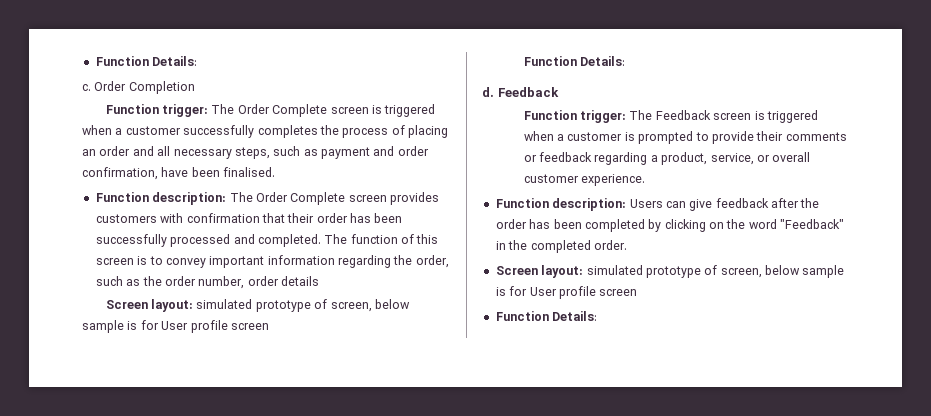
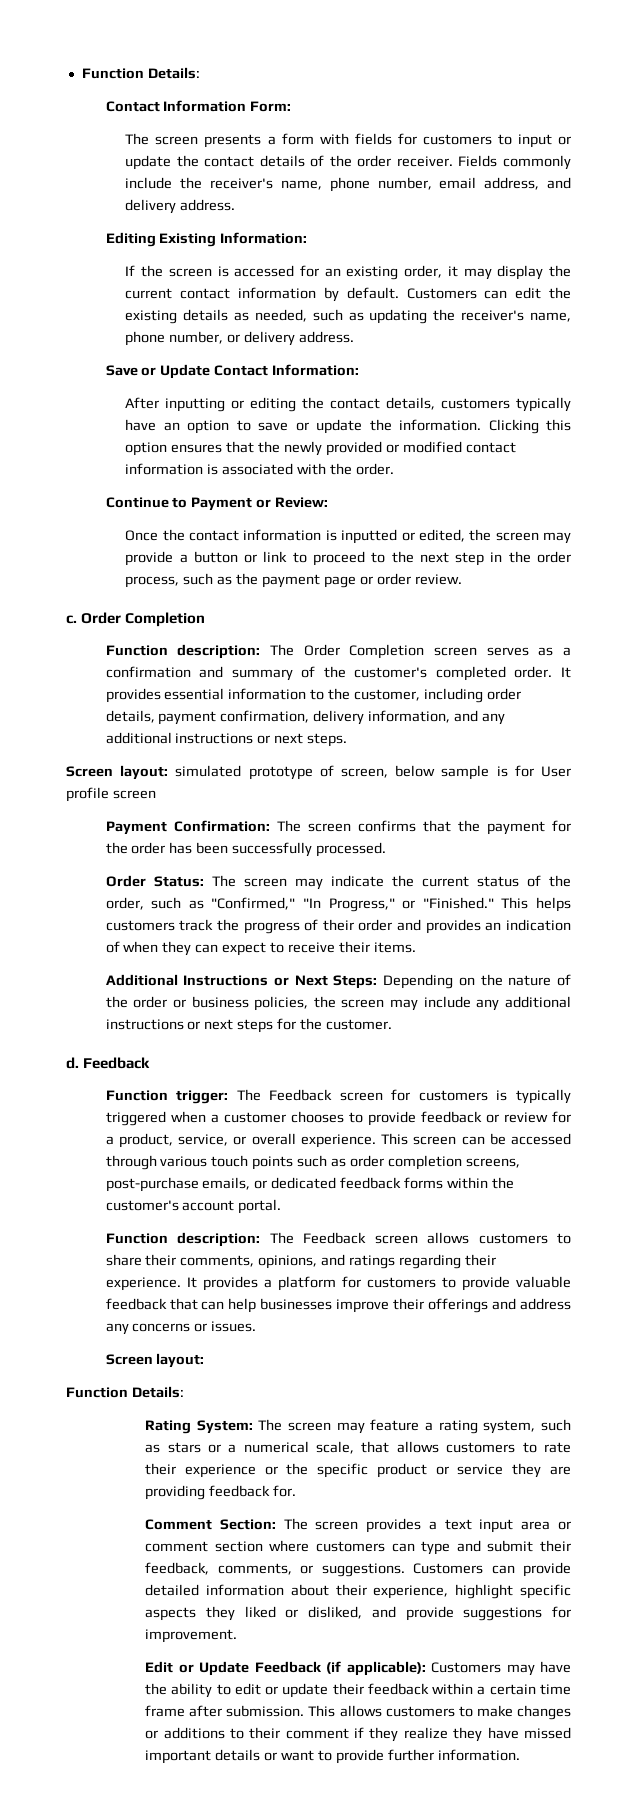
[95,56,198,66] [82,81,195,94] [105,104,436,117] [82,125,448,138] [82,146,429,159] [82,167,276,180] [95,192,439,205] [95,213,403,223] [95,234,439,247] [95,255,449,268] [95,276,319,289] Function Details: // c. Order Completion // Function trigger: The Order Complete screen is triggered when a customer successfully completes the process of placing an order and all necessary steps, such as payment and order confirmation, have been finalised. // Function description: The Order Complete screen provides customers with confirmation that their order has been successfully processed and completed. The function of this screen is to convey important information regarding the order, such as the order number, order details -> [81,67,200,79] [105,100,292,112] [125,133,571,148] [125,155,571,170] [125,177,571,192] [125,199,236,214] [105,232,308,247] [125,265,571,280] [125,287,571,302] [125,309,571,324] [125,331,355,346] [105,364,360,379] [125,397,571,412] [125,419,571,434] [125,441,516,456] [125,463,394,475] [105,497,329,511] [125,529,571,544] [125,551,571,566] [125,573,462,588] [66,612,206,627] [105,644,571,659] [105,666,571,681] [105,688,521,703] [105,710,506,725] [105,732,348,747] Function Details: // Contact Information Form: // The screen presents a form with fields for customers to input or update the contact details of the order receiver. Fields commonly include the receiver's name, phone number, email address, and delivery address. // Editing Existing Information: // If the screen is accessed for an existing order, it may display the current contact information by default. Customers can edit the existing details as needed, such as updating the receiver's name, phone number, or delivery address. // Save or Update Contact Information: // After inputting or editing the contact details, customers typically have an option to save or update the information. Clicking this option ensures that the newly provided or modified contact information is associated with the order. // Continue to Payment or Review: // Once the contact information is inputted or edited, the screen may provide a button or link to proceed to the next step in the order process, such as the payment page or order review. // c. Order Completion // Function description: The Order Completion screen serves as a confirmation and summary of the customer's completed order. It provides essential information to the customer, including order details, payment confirmation, delivery information, and any additional instructions or next steps.
[523,56,626,66] Function Details: -> [105,820,571,835] [105,842,387,857] [105,875,572,890] [105,897,571,912] [105,919,571,934] [105,941,416,956] [105,974,571,989] [105,996,571,1011] [105,1018,393,1033] Payment Confirmation: The screen confirms that the payment for the order has been successfully processed. // Order Status: The screen may indicate the current status of the order, such as "Confirmed," "In Progress," or "Finished." This helps customers track the progress of their order and provides an indication of when they can expect to receive their items. // Additional Instructions or Next Steps: Depending on the nature of the order or business policies, the screen may include any additional instructions or next steps for the customer.
[754,110,818,123] [523,131,847,144] [523,152,648,165] is triggered when a customer is prompted to provide their comments or feedback regarding -> [391,1089,571,1104] [105,1111,572,1126] for customers is typically triggered when a customer chooses to provide feedback or review for
[523,174,646,186] [495,198,820,211] [495,219,845,232] [495,240,627,253] [495,265,845,278] [495,286,638,299] [495,311,598,321] customer experience. // Function description: Users can give feedback after the order has been completed by clicking on the word "Feedback" in the completed order. // Screen layout: simulated prototype of screen, below sample is for User profile screen // Function Details: -> [300,1133,571,1148] [105,1155,520,1170] [105,1177,514,1192] [105,1199,282,1214] [105,1232,571,1247] [105,1254,496,1269] [105,1276,571,1291] [105,1298,571,1313] [105,1321,257,1335] [105,1353,205,1368] [66,1386,184,1398] [145,1419,571,1434] [145,1441,571,1454] [145,1463,572,1478] [145,1485,296,1500] [145,1518,572,1533] [145,1540,572,1555] [145,1562,571,1577] [145,1584,571,1599] [145,1606,572,1621] [145,1629,238,1643] [145,1661,571,1676] [145,1683,571,1698] [145,1705,572,1720] [145,1727,571,1742] [145,1749,520,1764] experience. This screen can be accessed through various touch points such as order completion screens, post-purchase emails, or dedicated feedback forms within the customer's account portal. // Function description: The Feedback screen allows customers to share their comments, opinions, and ratings regarding their experience. It provides a platform for customers to provide valuable feedback that can help businesses improve their offerings and address any concerns or issues. // Screen layout: // Function Details: // Rating System: The screen may feature a rating system, such as stars or a numerical scale, that allows customers to rate their experience or the specific product or service they are providing feedback for. // Comment Section: The screen provides a text input area or comment section where customers can type and submit their feedback, comments, or suggestions. Customers can provide detailed information about their experience, highlight specific aspects they liked or disliked, and provide suggestions for improvement. // Edit or Update Feedback (if applicable): Customers may have the ability to edit or update their feedback within a certain time frame after submission. This allows customers to make changes or additions to their comment if they realize they have missed important details or want to provide further information.

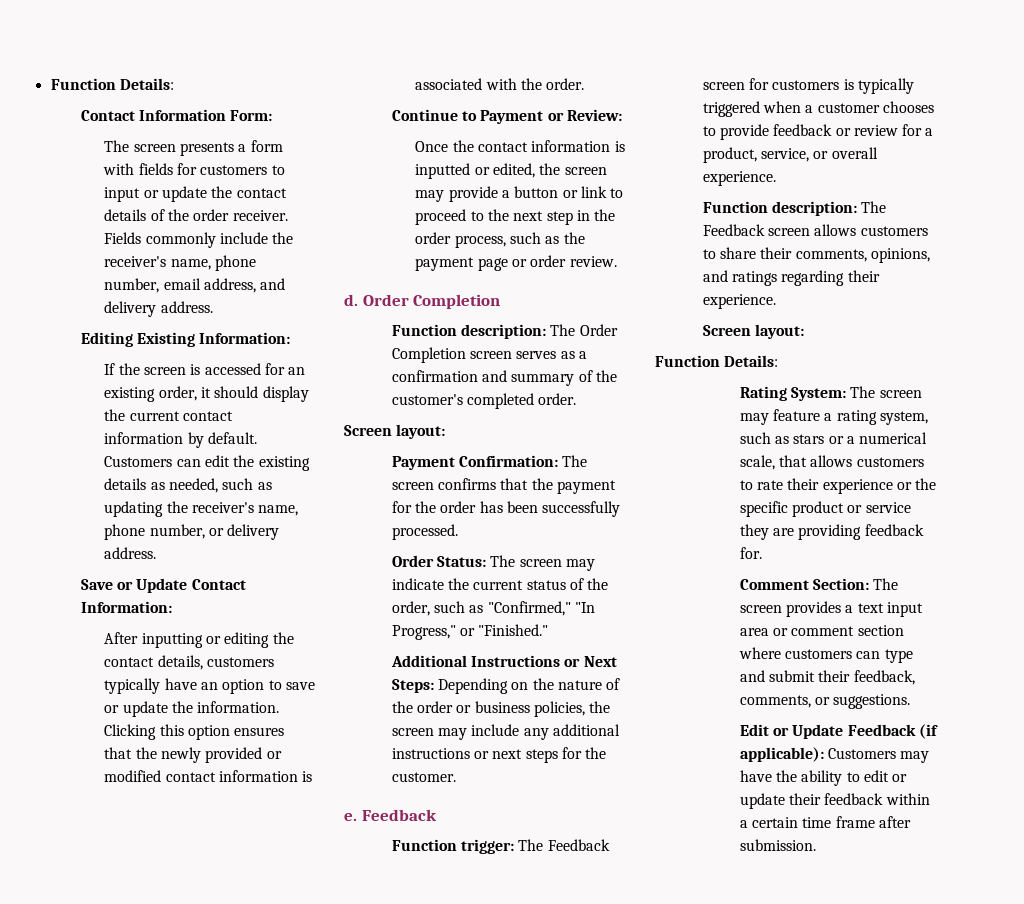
[463,268,492,280] may -> [214,386,259,398] should
[66,615,77,624] c. -> [344,294,358,306] d.
[561,667,571,678] [105,688,521,703] [105,710,506,725] [105,732,348,747] [66,765,571,780] [66,787,156,802] It provides essential information to the customer, including order details, payment confirmation, delivery information, and any additional instructions or next steps. // Screen layout: simulated prototype of screen, below sample is for User profile screen -> [344,424,446,439] // Screen layout:
[501,897,571,912] [105,919,571,934] [105,941,416,956] This helps customers track the progress of their order and provides an indication of when they can expect to receive their items. -> (549, 630) none
[66,1057,79,1069] d. -> [344,813,357,821] e.
[381,1133,571,1145] [105,1155,520,1170] [105,1177,514,1192] [105,1199,282,1214] This screen can be accessed through various touch points such as order completion screens, post-purchase emails, or dedicated feedback forms within the customer's account portal. -> (776, 178) none
[186,1276,571,1291] [105,1298,571,1313] [105,1321,257,1335] It provides a platform for customers to provide valuable feedback that can help businesses improve their offerings and address any concerns or issues. -> (776, 301) none
[413,1562,571,1577] [145,1584,571,1599] [145,1606,572,1621] [145,1629,238,1643] Customers can provide detailed information about their experience, highlight specific aspects they liked or disliked, and provide suggestions for improvement. -> (911, 701) none
[308,1705,572,1720] [145,1727,571,1742] [145,1749,520,1764] This allows customers to make changes or additions to their comment if they realize they have missed important details or want to provide further information. -> (816, 845) none

